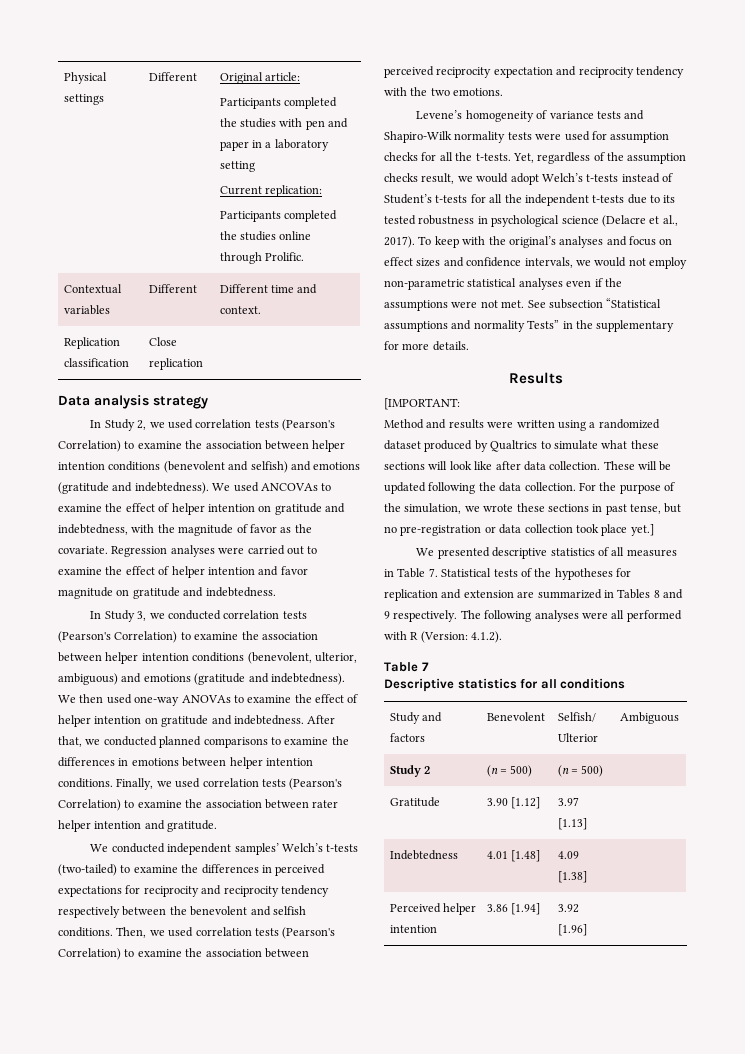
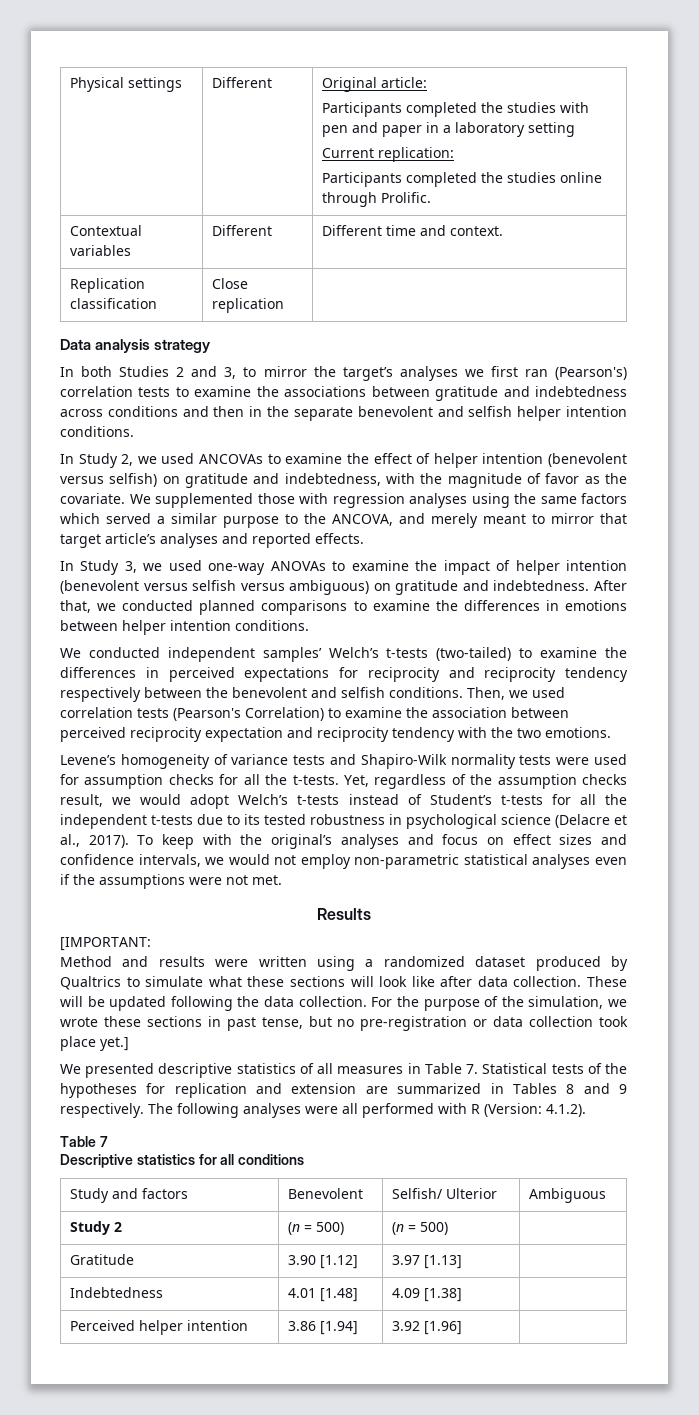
(208, 402) none -> [60,366,627,381] [60,386,628,401] [60,406,627,421] [60,426,134,437] // In both Studies 2 and 3, to mirror the target’s analyses we first ran (Pearson's) correlation tests to examine the associations between gratitude and indebtedness across conditions and then in the separate benevolent and selfish helper intention conditions.
[195,419,336,431] [58,440,346,452] [58,461,361,473] [58,482,259,494] correlation tests (Pearson's Correlation) to examine the association between helper intention conditions (benevolent and selfish) and emotions (gratitude and indebtedness). We used -> (195, 458) none
(255, 508) none -> [548,453,628,467] [60,473,158,487] (benevolent versus selfish)
[111,545,318,557] [58,566,308,578] [58,587,276,599] [90,610,307,622] [58,631,318,643] [58,652,357,664] [58,673,345,685] [58,694,104,703] Regression analyses were carried out to examine the effect of helper intention and favor magnitude on gratitude and indebtedness. // In Study 3, we conducted correlation tests (Pearson's Correlation) to examine the association between helper intention conditions (benevolent, ulterior, ambiguous) and emotions (gratitude and indebtedness). We then -> [129,493,627,508] [60,513,627,528] [60,533,364,548] [60,560,163,575] We supplemented those with regression analyses using the same factors which served a similar purpose to the ANCOVA, and merely meant to mirror that target article’s analyses and reported effects. // In Study 3, we
[315,694,359,703] [58,715,142,727] effect of helper intention -> [443,560,627,575] [60,580,370,595] impact of helper intention (benevolent versus selfish versus ambiguous)
[116,778,343,790] [58,799,339,811] [58,820,218,832] Finally, we used correlation tests (Pearson's Correlation) to examine the association between rater helper intention and gratitude. -> (309, 625) none
[527,298,662,309] [384,320,675,332] [384,341,469,351] See subsection “Statistical assumptions and normality Tests” in the supplementary for more details. -> (282, 880) none

